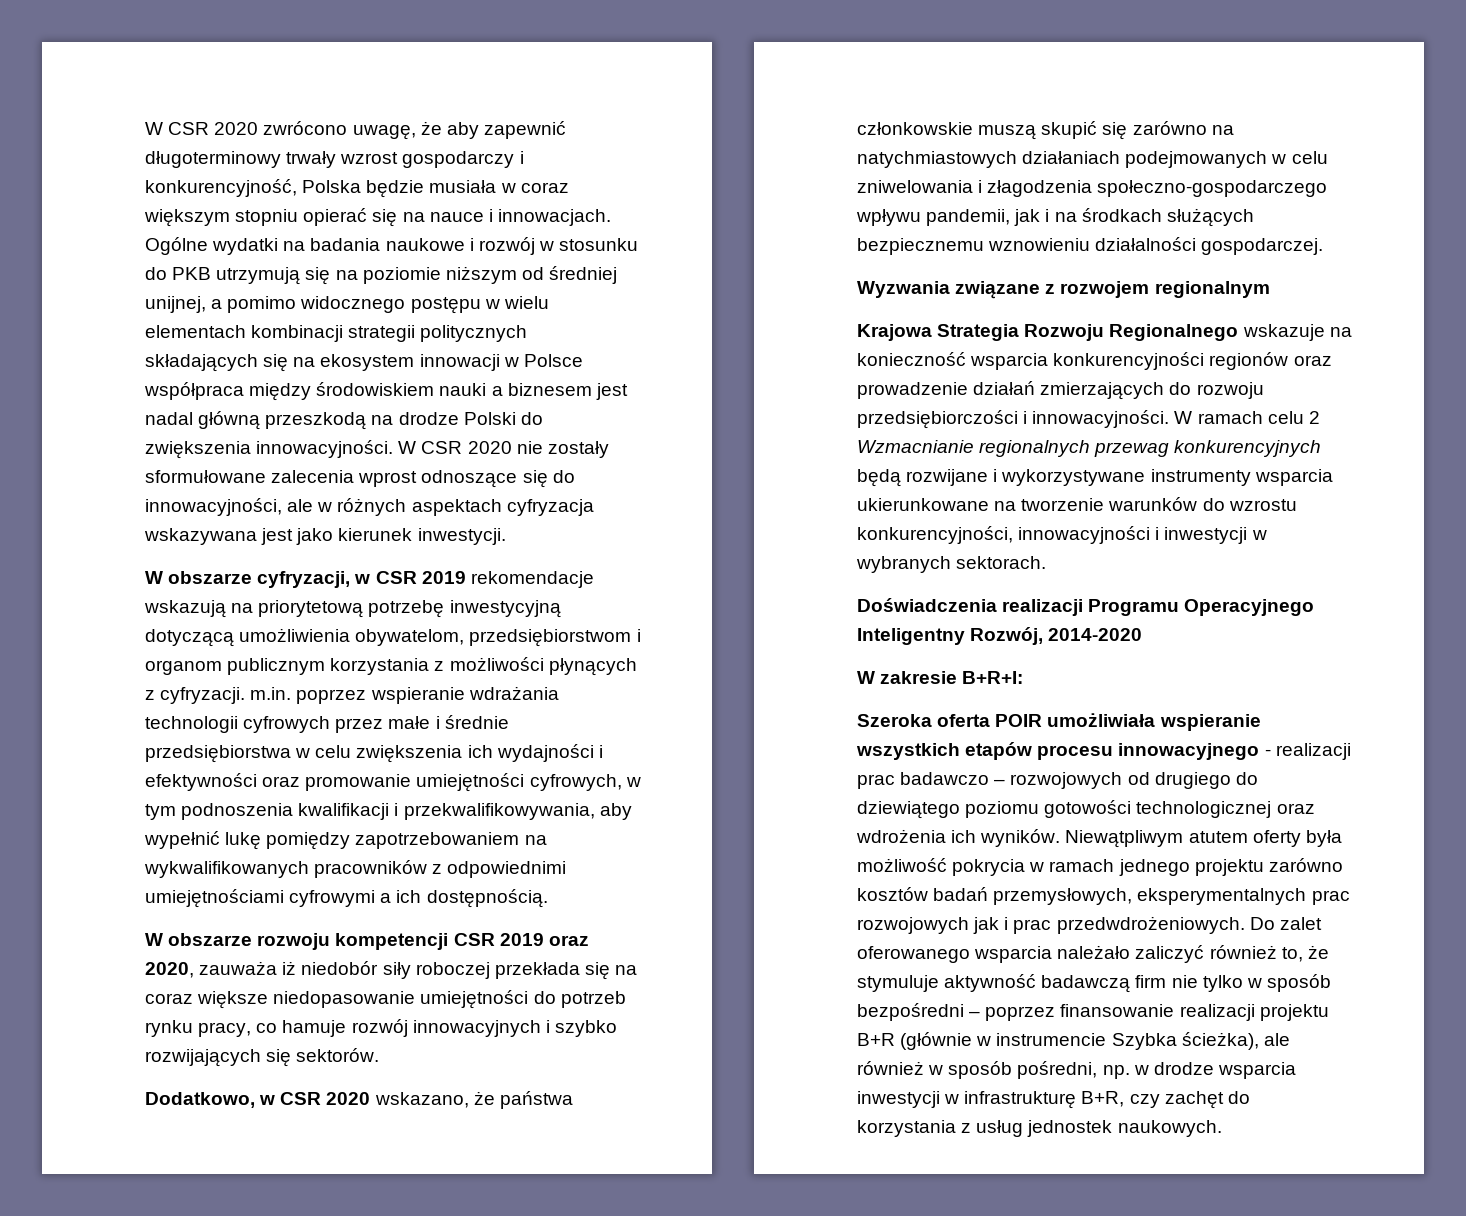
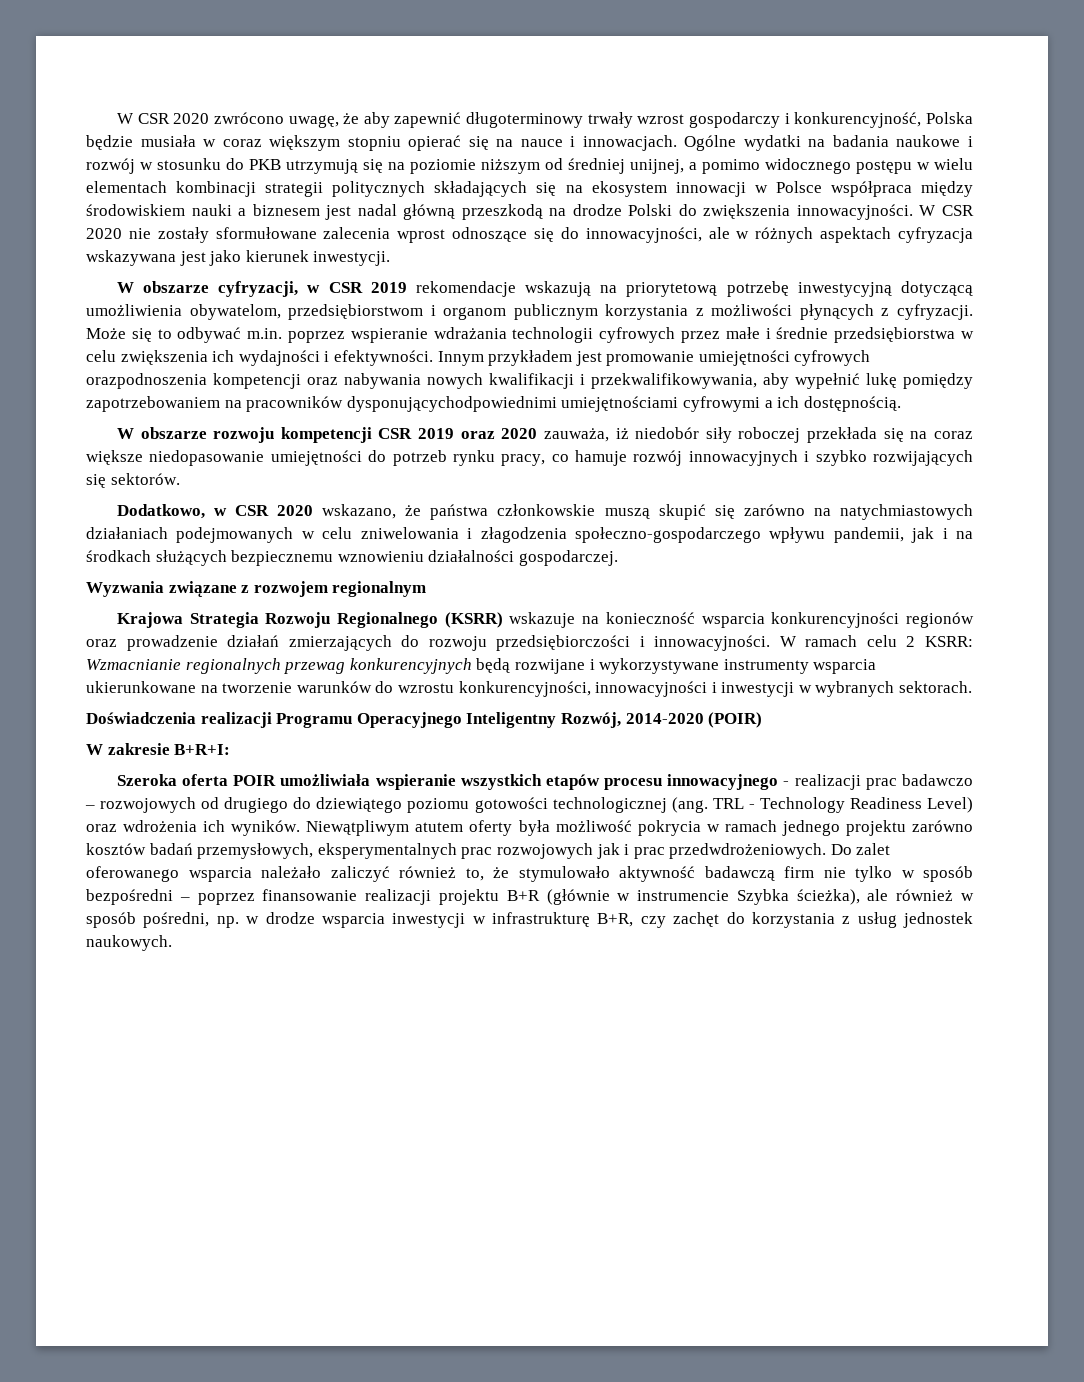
(246, 695) none -> [86,327,242,343] Może się to odbywać
[145,773,641,792] [145,803,294,820] efektywności oraz promowanie umiejętności cyfrowych, w tym podnoszenia -> [333,350,871,366] [86,373,483,389] efektywności. Innym przykładem jest promowanie umiejętności cyfrowych orazpodnoszenia kompetencji oraz nabywania nowych
[144,860,567,878] wykwalifikowanych pracowników z odpowiednimi -> [246,396,557,412] pracowników dysponującychodpowiednimi
[145,961,278,978] 2020, zauważa -> [501,428,609,442] 2020 zauważa,
(1239, 332) none -> [444,612,503,628] (KSRR)
(1320, 417) none -> [925,636,974,647] KSRR:
(1143, 634) none -> [708,712,763,728] (POIR)
(1272, 809) none -> [671,797,973,813] (ang. TRL - Technology Readiness Level)
[857,975,939,992] stymuluje -> [518,866,610,882] stymulowało

